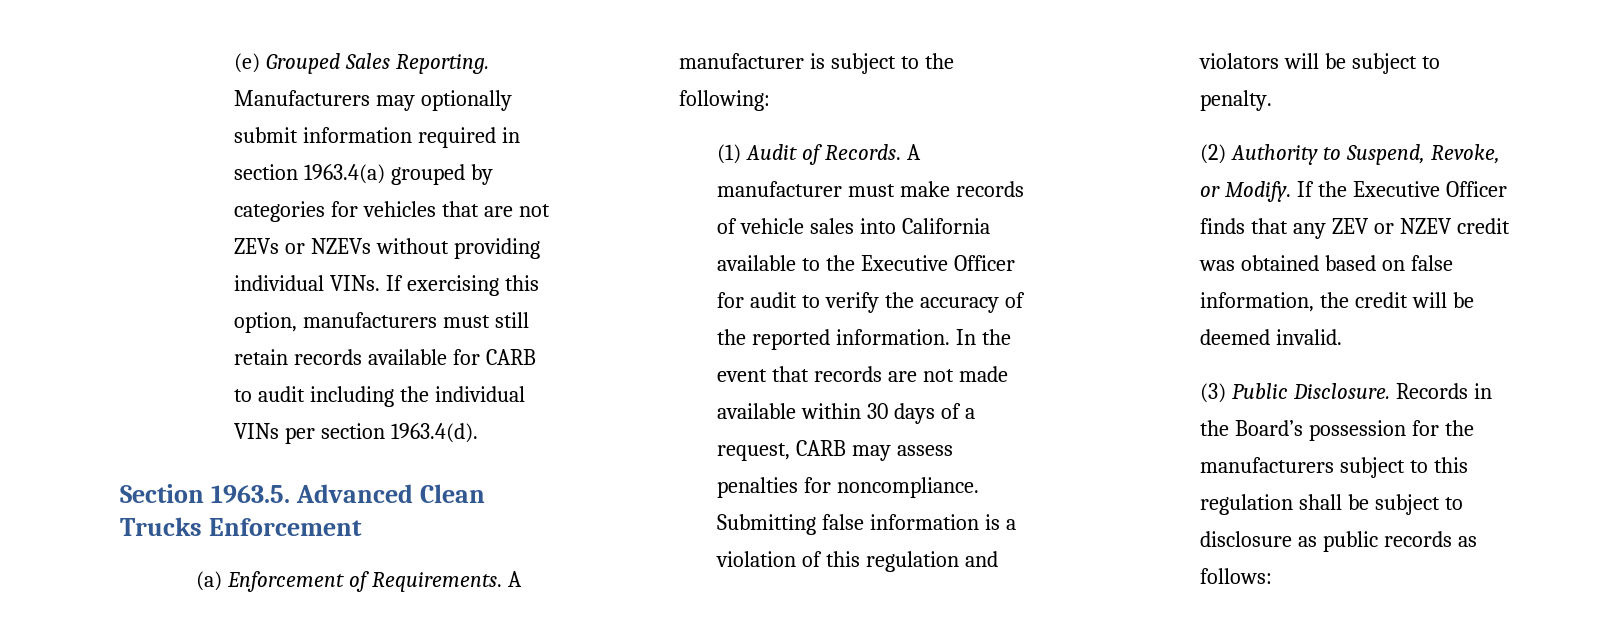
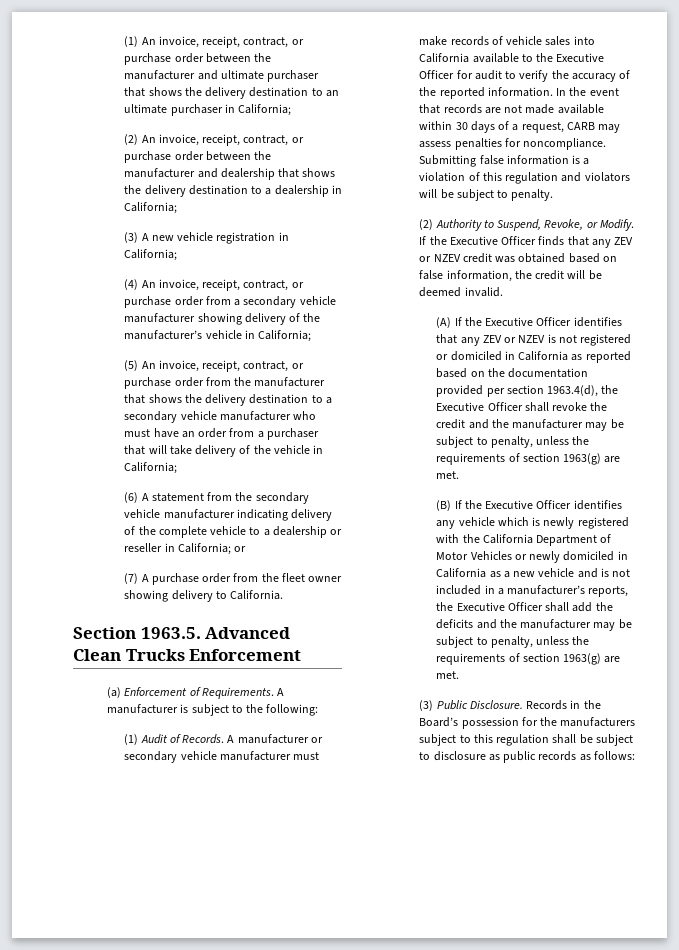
[234,53,489,74] [234,90,513,111] [234,127,520,148] [234,164,493,185] [234,201,550,222] [234,238,540,259] [234,275,539,296] [234,312,529,333] [234,349,536,365] [234,386,525,407] [234,423,478,444] (e) Grouped Sales Reporting. Manufacturers may optionally submit information required in section 1963.4(a) grouped by categories for vehicles that are not ZEVs or NZEVs without providing individual VINs. If exercising this option, manufacturers must still retain records available for CARB to audit including the individual VINs per section 1963.4(d). -> [124,36,304,48] [124,53,272,65] [124,70,320,82] [124,87,339,99] [124,104,292,116] [124,134,304,146] [124,151,272,163] [124,168,336,180] [124,185,342,197] [124,202,178,214] [124,232,289,244] [124,249,178,261] [124,279,304,291] [124,296,336,308] [124,313,321,325] [124,330,312,342] [124,360,304,372] [124,377,326,389] [124,394,332,406] [124,411,317,423] [124,428,319,440] [124,445,324,457] [124,462,178,474] [124,492,309,504] [124,509,333,521] [124,526,343,538] [124,543,247,555] [124,573,343,585] [124,590,284,602] (1) An invoice, receipt, contract, or purchase order between the manufacturer and ultimate purchaser that shows the delivery destination to an ultimate purchaser in California; // (2) An invoice, receipt, contract, or purchase order between the manufacturer and dealership that shows the delivery destination to a dealership in California; // (3) A new vehicle registration in California; // (4) An invoice, receipt, contract, or purchase order from a secondary vehicle manufacturer showing delivery of the manufacturer’s vehicle in California; // (5) An invoice, receipt, contract, or purchase order from the manufacturer that shows the delivery destination to a secondary vehicle manufacturer who must have an order from a purchaser that will take delivery of the vehicle in California; // (6) A statement from the secondary vehicle manufacturer indicating delivery of the complete vehicle to a dealership or reseller in California; or // (7) A purchase order from the fleet owner showing delivery to California.
(843, 189) none -> [310,737,323,743] [124,751,291,763] or secondary vehicle manufacturer
(1343, 337) none -> [436,317,622,328] [436,334,632,346] [436,351,631,363] [436,368,589,378] [436,385,619,397] [436,402,608,412] [436,419,624,431] [436,436,590,448] [436,453,621,465] [436,471,460,479] [436,500,622,511] [436,517,629,529] [436,534,612,546] [436,551,628,563] [436,568,631,578] [436,585,629,597] [436,602,613,612] [436,619,632,631] [436,636,590,648] [436,653,621,665] [436,671,460,679] // (A) If the Executive Officer identifies that any ZEV or NZEV is not registered or domiciled in California as reported based on the documentation provided per section 1963.4(d), the Executive Officer shall revoke the credit and the manufacturer may be subject to penalty, unless the requirements of section 1963(g) are met. // (B) If the Executive Officer identifies any vehicle which is newly registered with the California Department of Motor Vehicles or newly domiciled in California as a new vehicle and is not included in a manufacturer’s reports, the Executive Officer shall add the deficits and the manufacturer may be subject to penalty, unless the requirements of section 1963(g) are met.

